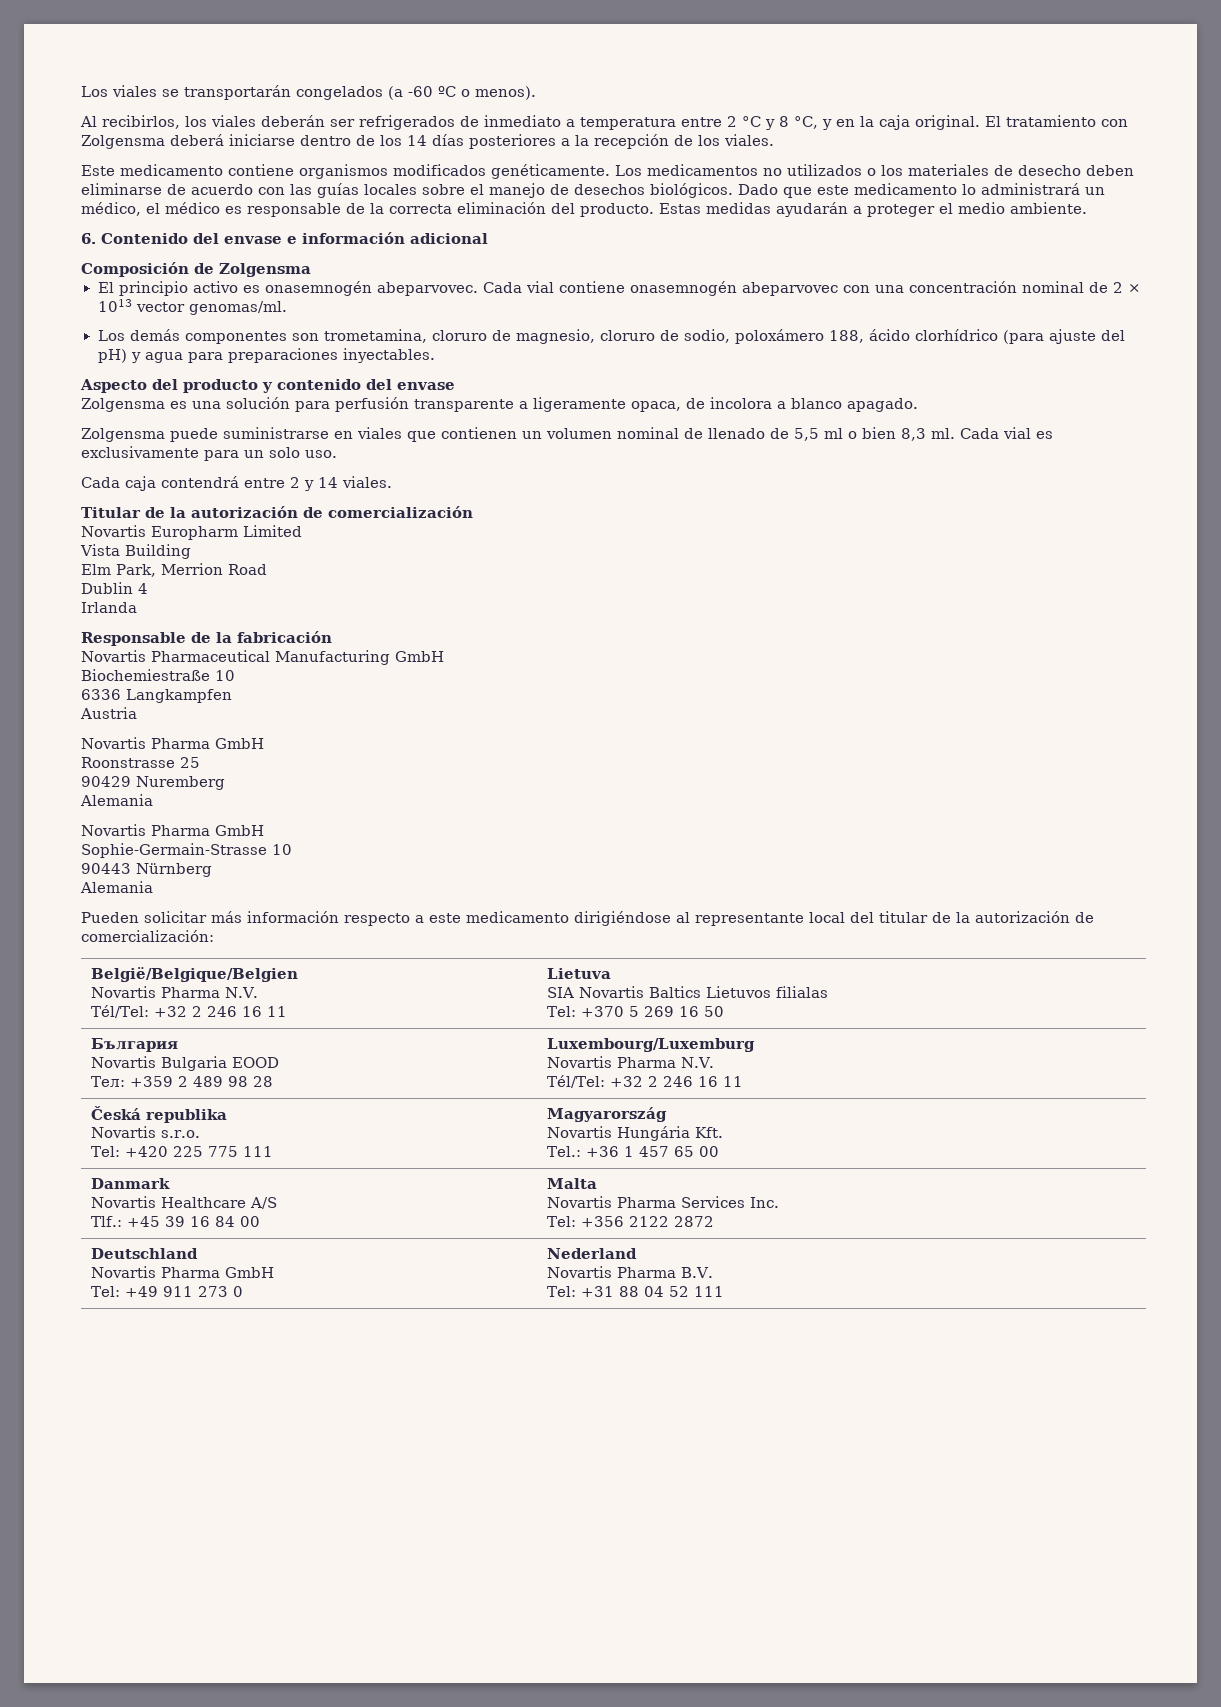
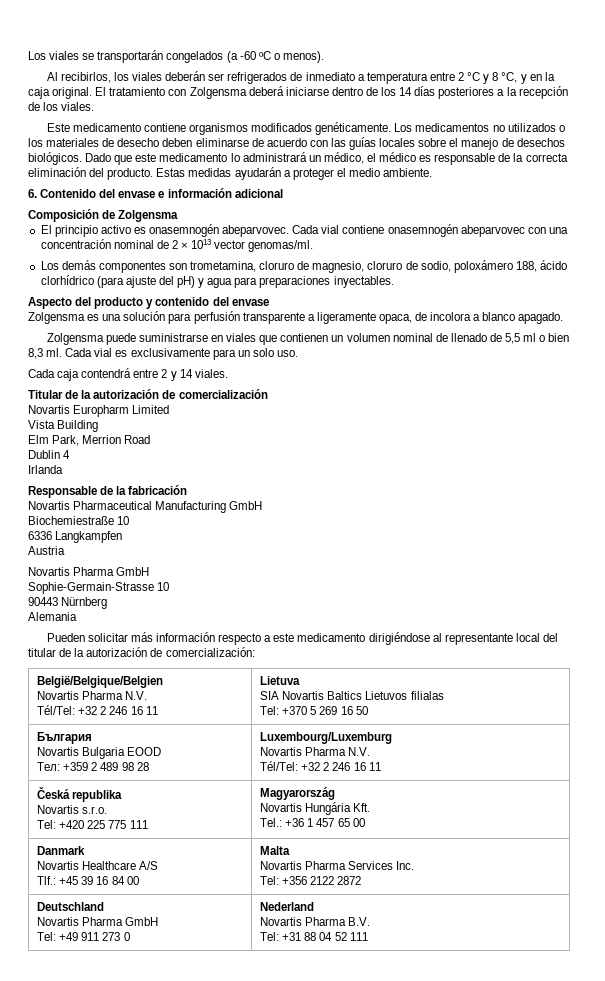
[81,757,200,768] [81,776,225,790] [80,794,153,806] [81,824,264,836] // Roonstrasse 25 // 90429 Nuremberg // Alemania // Novartis Pharma GmbH -> (150, 571) none

